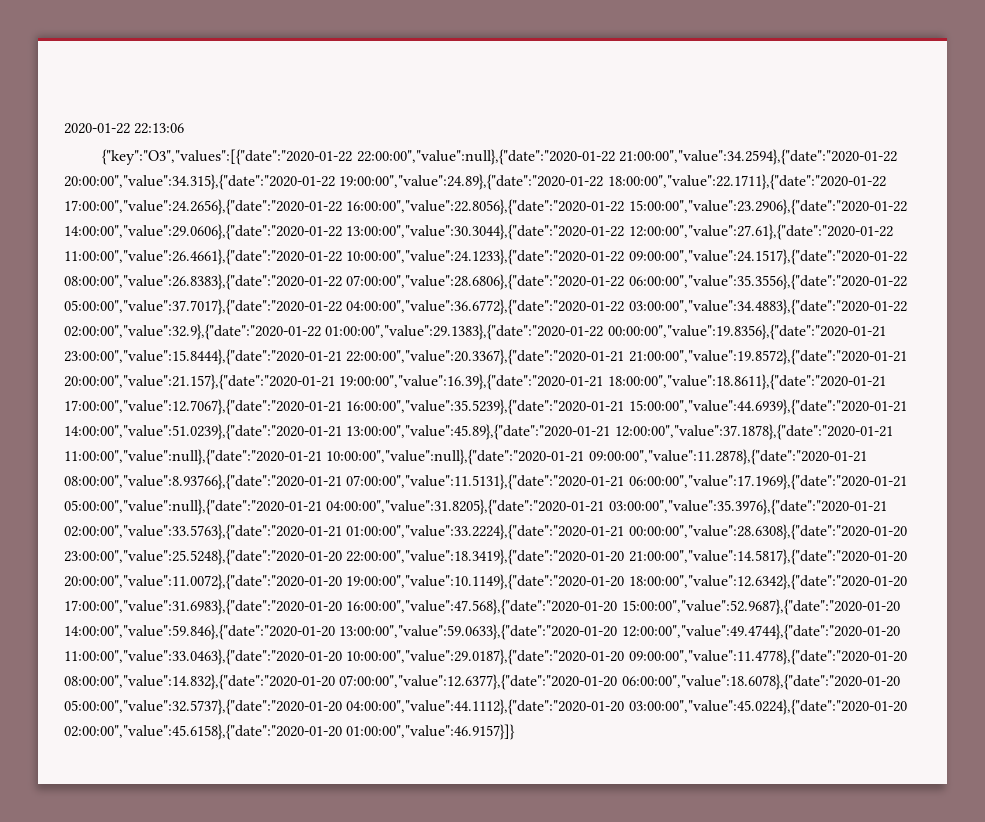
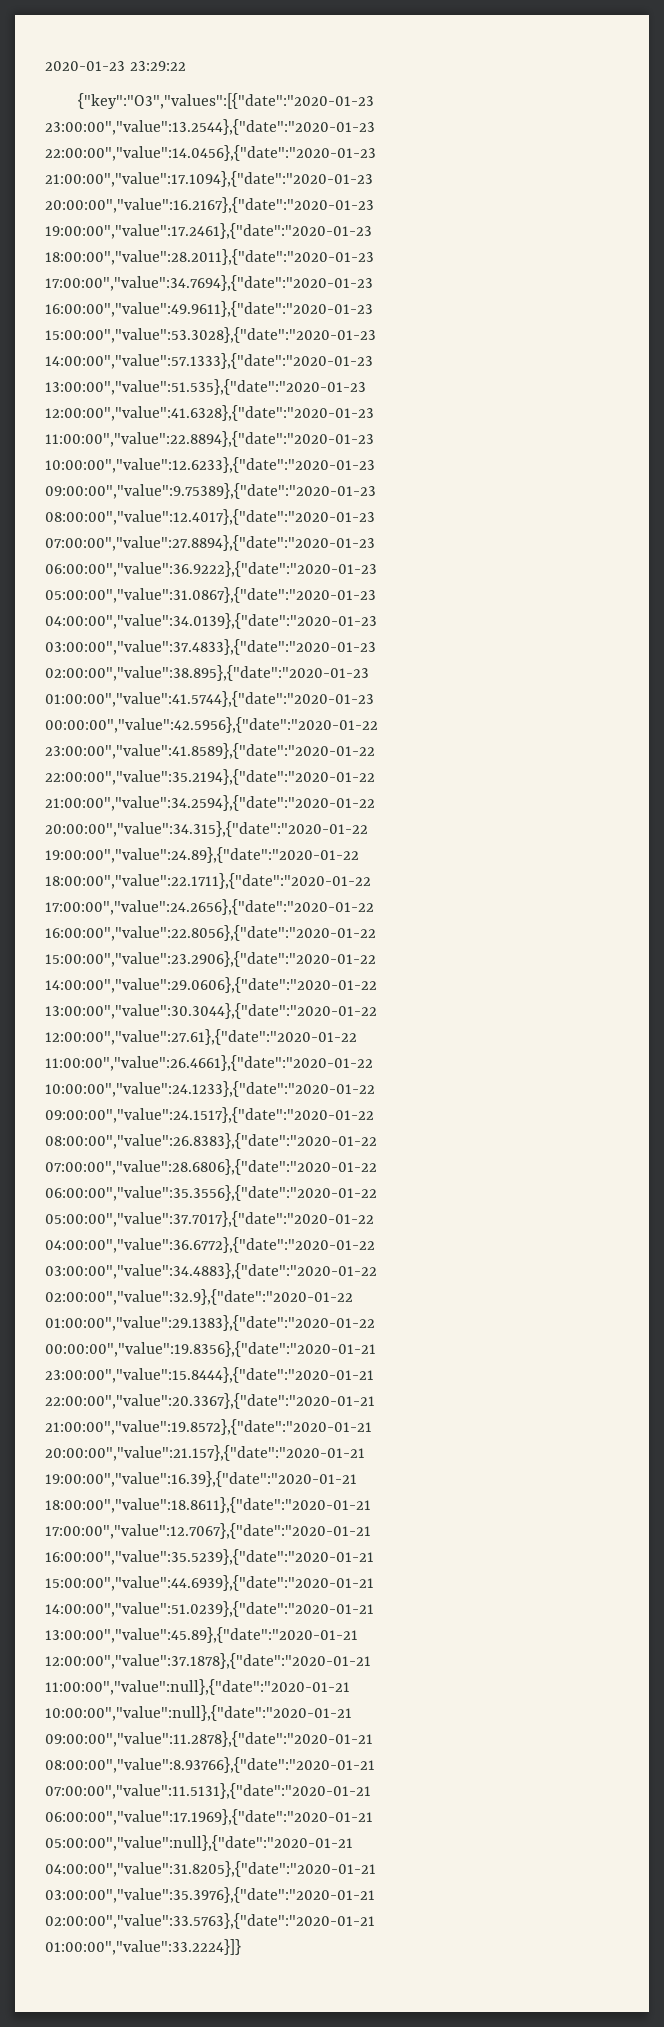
[64,123,185,134] [102,149,615,165] 2020-01-22 22:13:06 // {"key":"O3","values":[{"date":"2020-01-22 22:00:00","value":null},{"date":"2020-01-22 -> [45,61,186,71] [77,93,374,109] [45,119,375,135] [45,145,376,161] [45,171,373,187] [45,197,374,213] [45,223,372,239] [45,249,374,265] [45,275,373,291] [45,301,373,317] [45,327,376,343] [45,353,373,369] [45,379,366,395] [45,405,374,421] [45,431,374,447] [45,457,375,473] [45,483,376,499] [45,509,375,525] [45,535,375,551] [45,561,377,577] [45,587,376,603] [45,613,377,629] [45,639,376,655] [45,665,369,681] [45,691,374,707] [45,717,378,733] [45,743,375,759] [45,769,375,785] 2020-01-23 23:29:22 // {"key":"O3","values":[{"date":"2020-01-23 23:00:00","value":13.2544},{"date":"2020-01-23 22:00:00","value":14.0456},{"date":"2020-01-23 21:00:00","value":17.1094},{"date":"2020-01-23 20:00:00","value":16.2167},{"date":"2020-01-23 19:00:00","value":17.2461},{"date":"2020-01-23 18:00:00","value":28.2011},{"date":"2020-01-23 17:00:00","value":34.7694},{"date":"2020-01-23 16:00:00","value":49.9611},{"date":"2020-01-23 15:00:00","value":53.3028},{"date":"2020-01-23 14:00:00","value":57.1333},{"date":"2020-01-23 13:00:00","value":51.535},{"date":"2020-01-23 12:00:00","value":41.6328},{"date":"2020-01-23 11:00:00","value":22.8894},{"date":"2020-01-23 10:00:00","value":12.6233},{"date":"2020-01-23 09:00:00","value":9.75389},{"date":"2020-01-23 08:00:00","value":12.4017},{"date":"2020-01-23 07:00:00","value":27.8894},{"date":"2020-01-23 06:00:00","value":36.9222},{"date":"2020-01-23 05:00:00","value":31.0867},{"date":"2020-01-23 04:00:00","value":34.0139},{"date":"2020-01-23 03:00:00","value":37.4833},{"date":"2020-01-23 02:00:00","value":38.895},{"date":"2020-01-23 01:00:00","value":41.5744},{"date":"2020-01-23 00:00:00","value":42.5956},{"date":"2020-01-22 23:00:00","value":41.8589},{"date":"2020-01-22 22:00:00","value":35.2194},{"date":"2020-01-22
[346,524,907,540] [64,549,907,565] [64,574,907,590] [64,599,900,615] [64,624,900,640] [64,649,907,665] [64,674,900,690] [64,699,907,715] [64,724,516,740] 01:00:00","value":33.2224},{"date":"2020-01-21 00:00:00","value":28.6308},{"date":"2020-01-20 23:00:00","value":25.5248},{"date":"2020-01-20 22:00:00","value":18.3419},{"date":"2020-01-20 21:00:00","value":14.5817},{"date":"2020-01-20 20:00:00","value":11.0072},{"date":"2020-01-20 19:00:00","value":10.1149},{"date":"2020-01-20 18:00:00","value":12.6342},{"date":"2020-01-20 17:00:00","value":31.6983},{"date":"2020-01-20 16:00:00","value":47.568},{"date":"2020-01-20 15:00:00","value":52.9687},{"date":"2020-01-20 14:00:00","value":59.846},{"date":"2020-01-20 13:00:00","value":59.0633},{"date":"2020-01-20 12:00:00","value":49.4744},{"date":"2020-01-20 11:00:00","value":33.0463},{"date":"2020-01-20 10:00:00","value":29.0187},{"date":"2020-01-20 09:00:00","value":11.4778},{"date":"2020-01-20 08:00:00","value":14.832},{"date":"2020-01-20 07:00:00","value":12.6377},{"date":"2020-01-20 06:00:00","value":18.6078},{"date":"2020-01-20 05:00:00","value":32.5737},{"date":"2020-01-20 04:00:00","value":44.1112},{"date":"2020-01-20 03:00:00","value":45.0224},{"date":"2020-01-20 02:00:00","value":45.6158},{"date":"2020-01-20 01:00:00","value":46.9157}]} -> [45,1939,241,1955] 01:00:00","value":33.2224}]}

